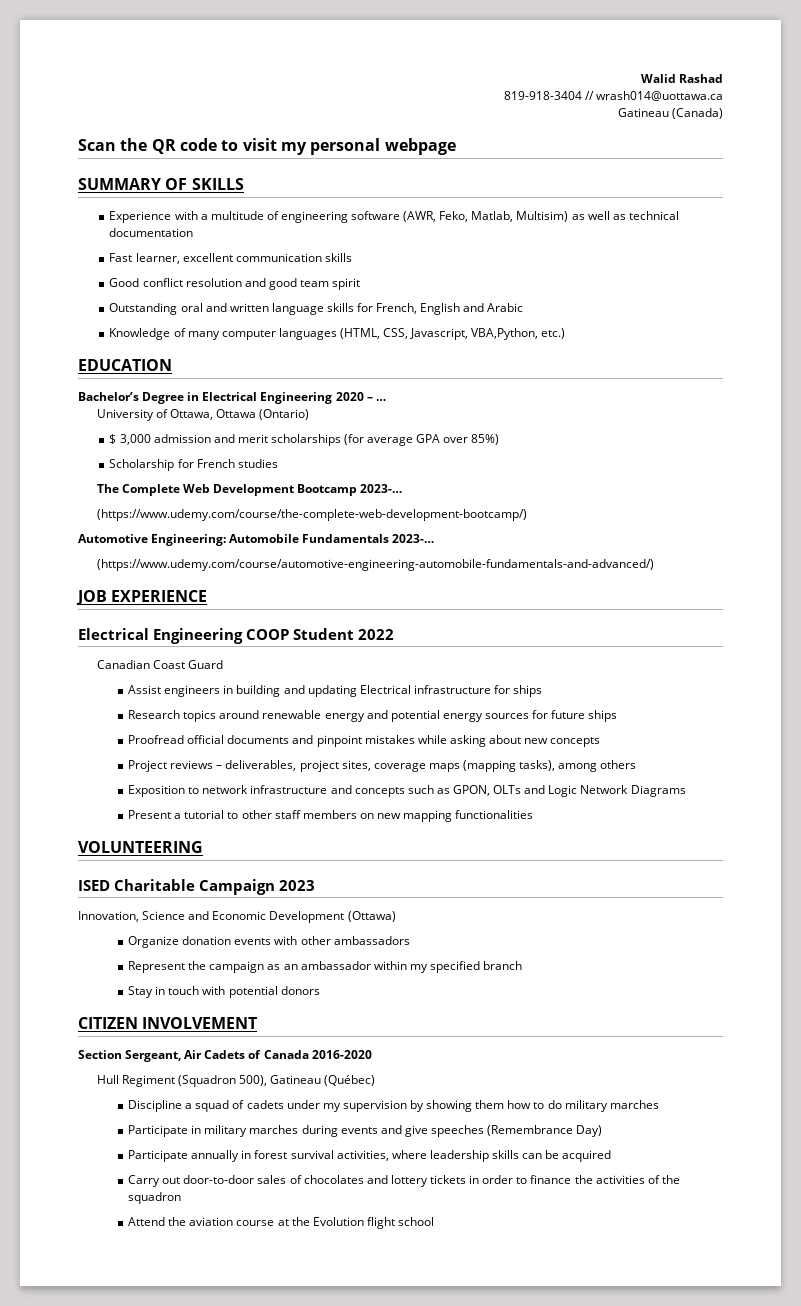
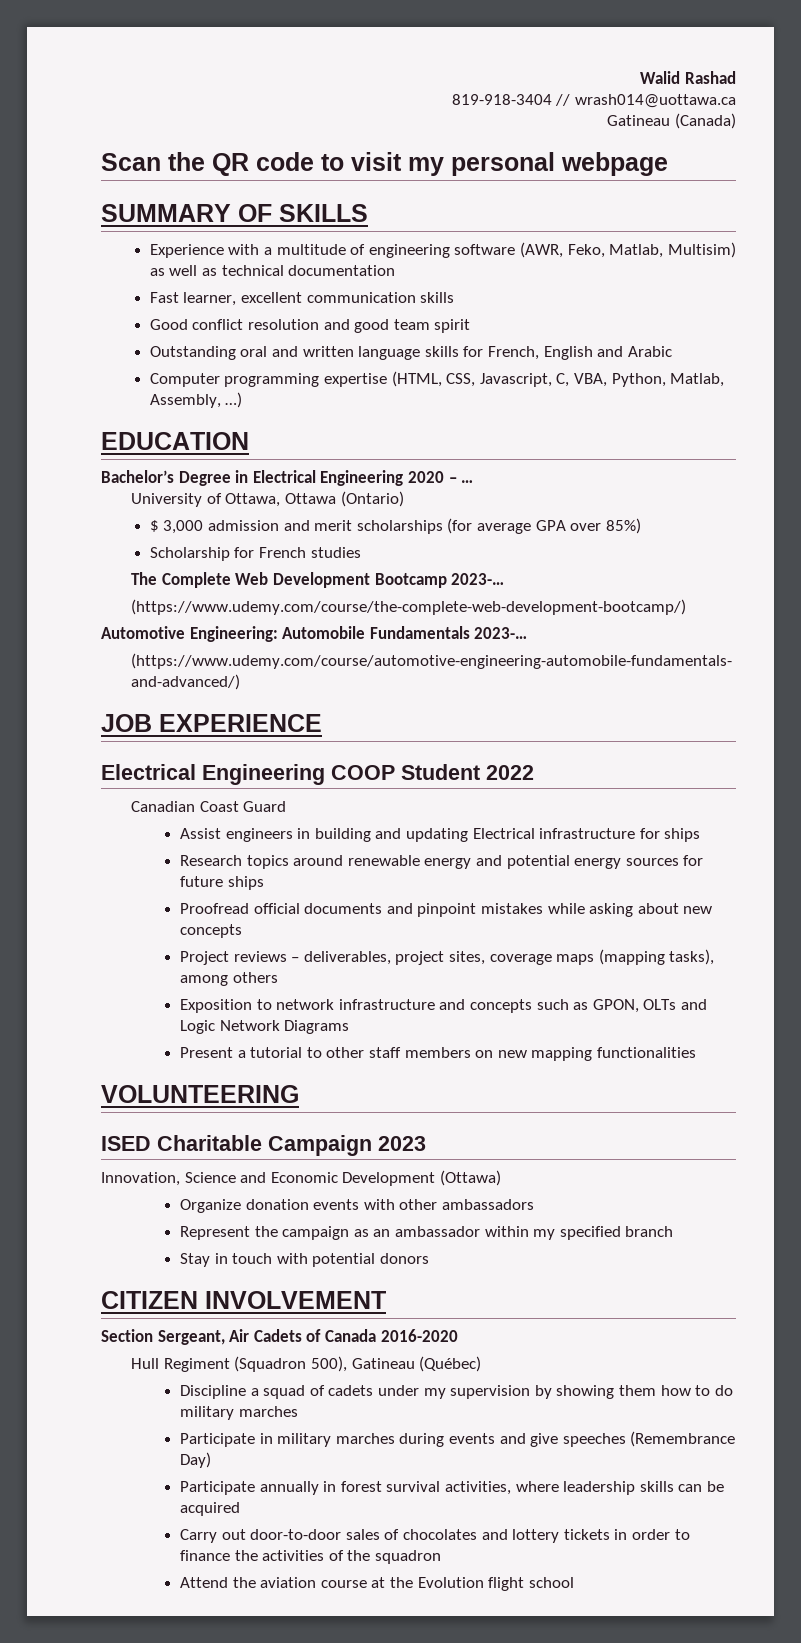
[109,328,566,340] Knowledge of many computer languages (HTML, CSS, Javascript, VBA,Python, etc.) -> [149,371,725,387] [149,392,243,408] Computer programming expertise (HTML, CSS, Javascript, C, VBA, Python, Matlab, Assembly, …)

